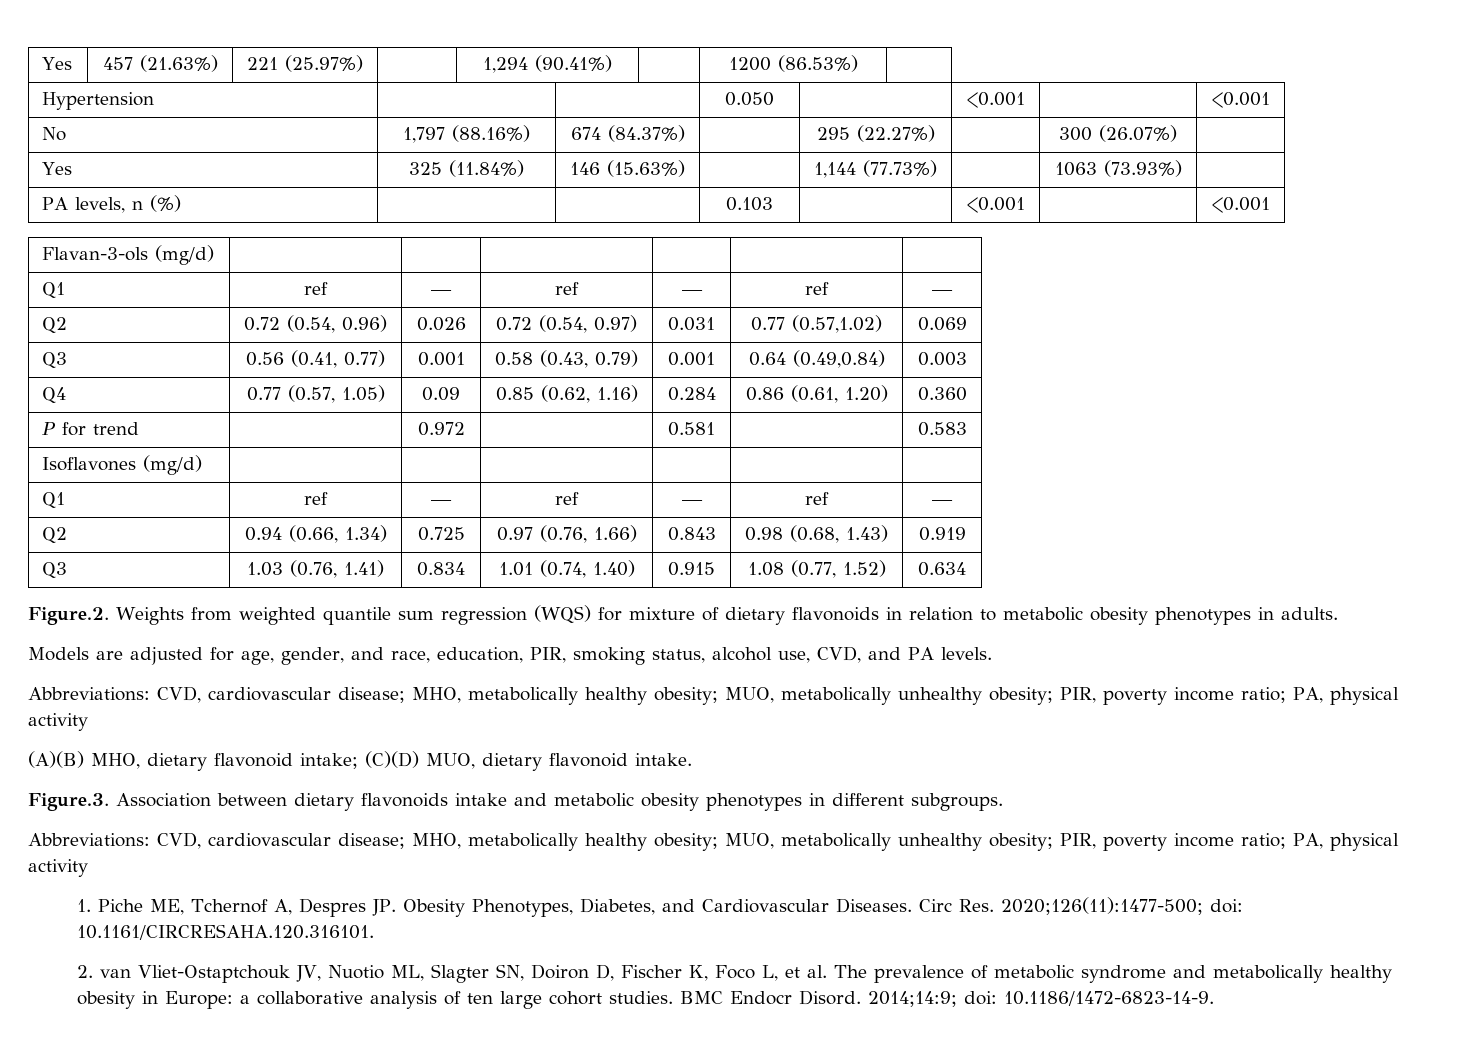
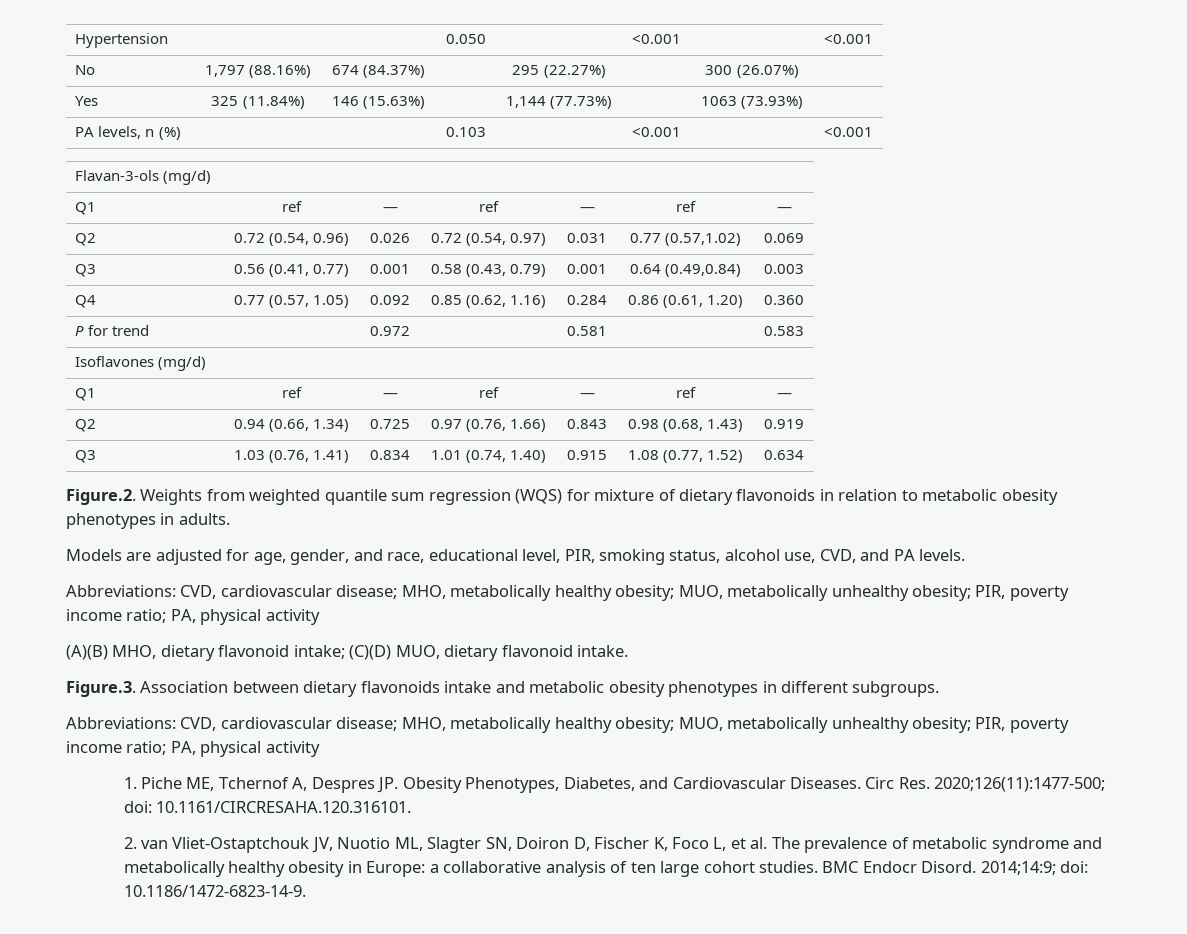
[42,57,73,70] [102,55,218,72] [247,55,363,72] [483,55,612,73] [728,55,858,72] Yes | 457 (21.63%) | 221 (25.97%) | | 1,294 (90.41%) | | 1200 (86.53%) | // -> (75, 40) none
[422,387,460,401] 0.09 -> [370,295,410,305] 0.092
[436,647,523,663] education, -> [428,549,561,563] educational level,

